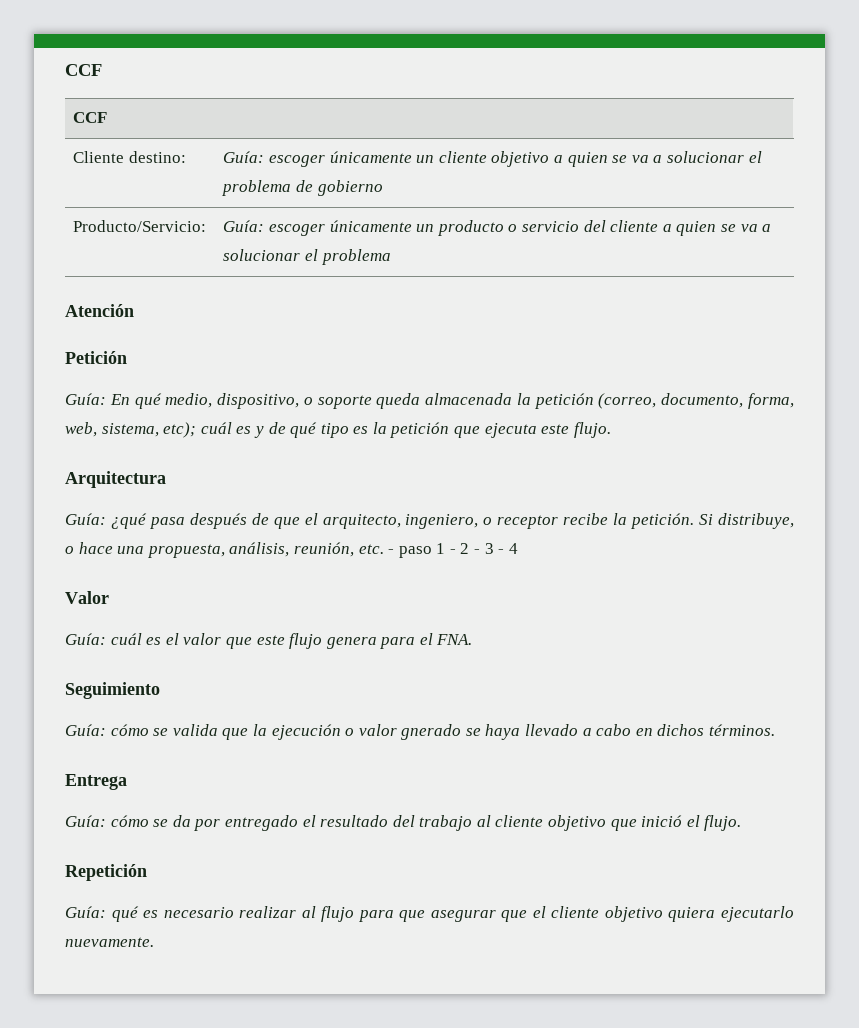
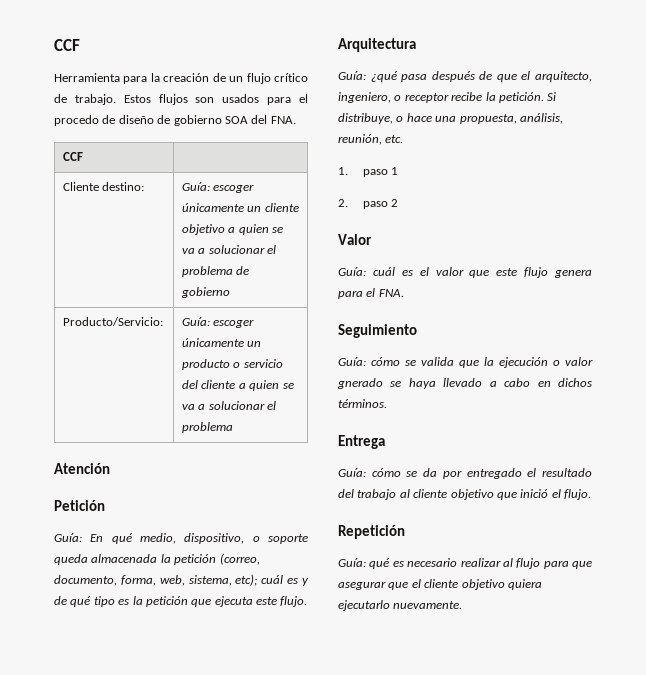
[65,64,102,76] CCF -> [54,39,80,51] [54,73,308,84] [54,94,308,105] [54,115,296,126] CCF // Herramienta para la creación de un flujo crítico de trabajo. Estos flujos son usados para el procedo de diseño de gobierno SOA del FNA.
[388,549,395,554] - -> [338,167,348,175] // 1.
[449,549,456,554] - -> [338,199,388,209] // 2. paso
[474,543,518,554] - 3 - 4 -> (398, 203) none

